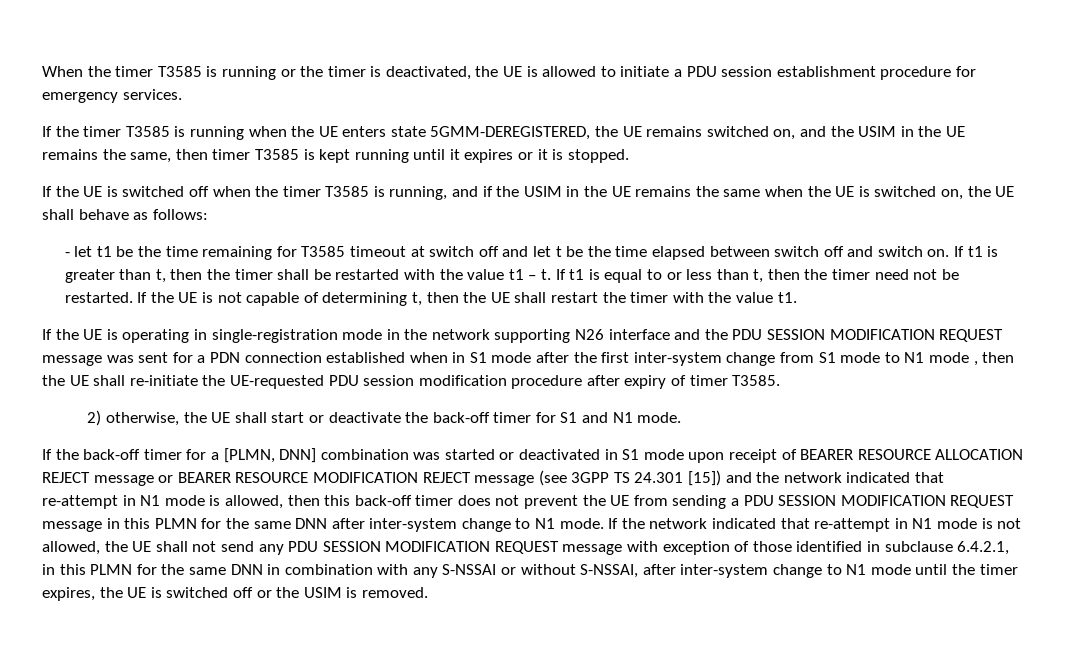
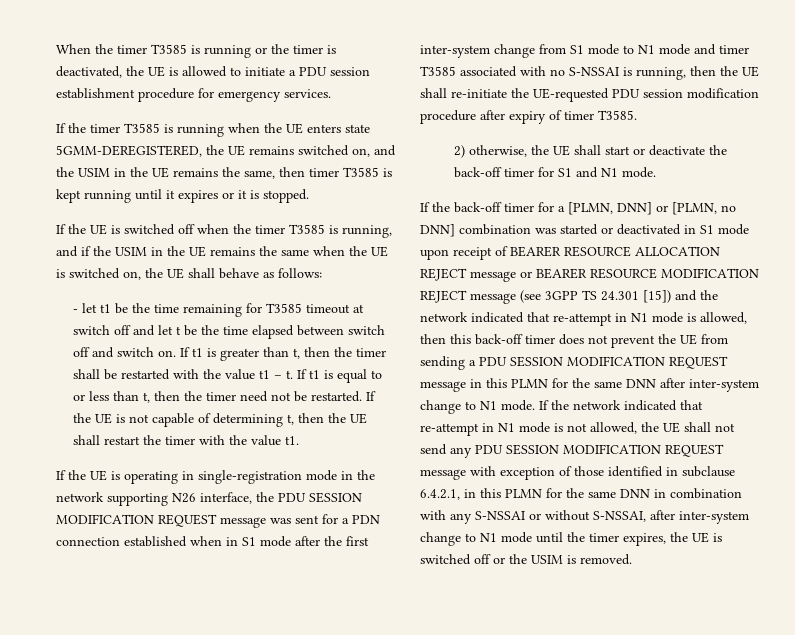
[608,329,701,340] interface and -> [200,492,252,504] interface,
[973,361,978,366] , -> [694,44,749,55] [420,66,686,80] and timer T3585 associated with no S-NSSAI is running,
(317, 455) none -> [656,202,736,215] [420,224,455,237] or [PLMN, no DNN]

